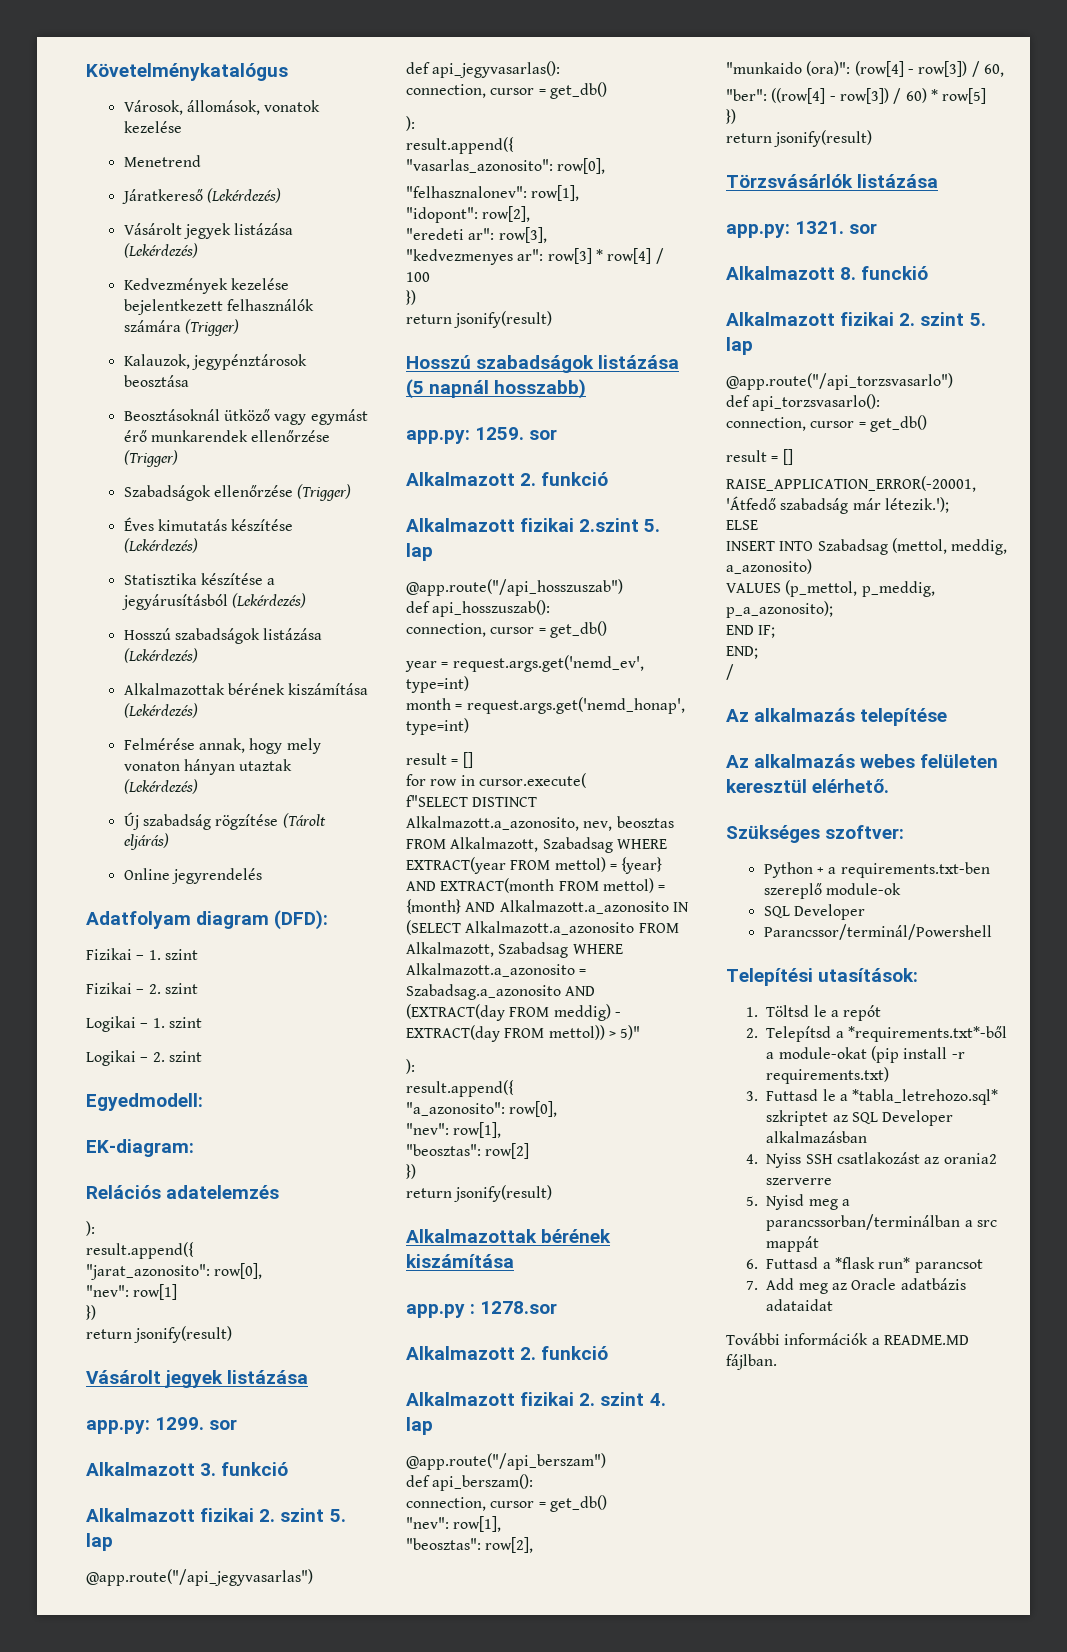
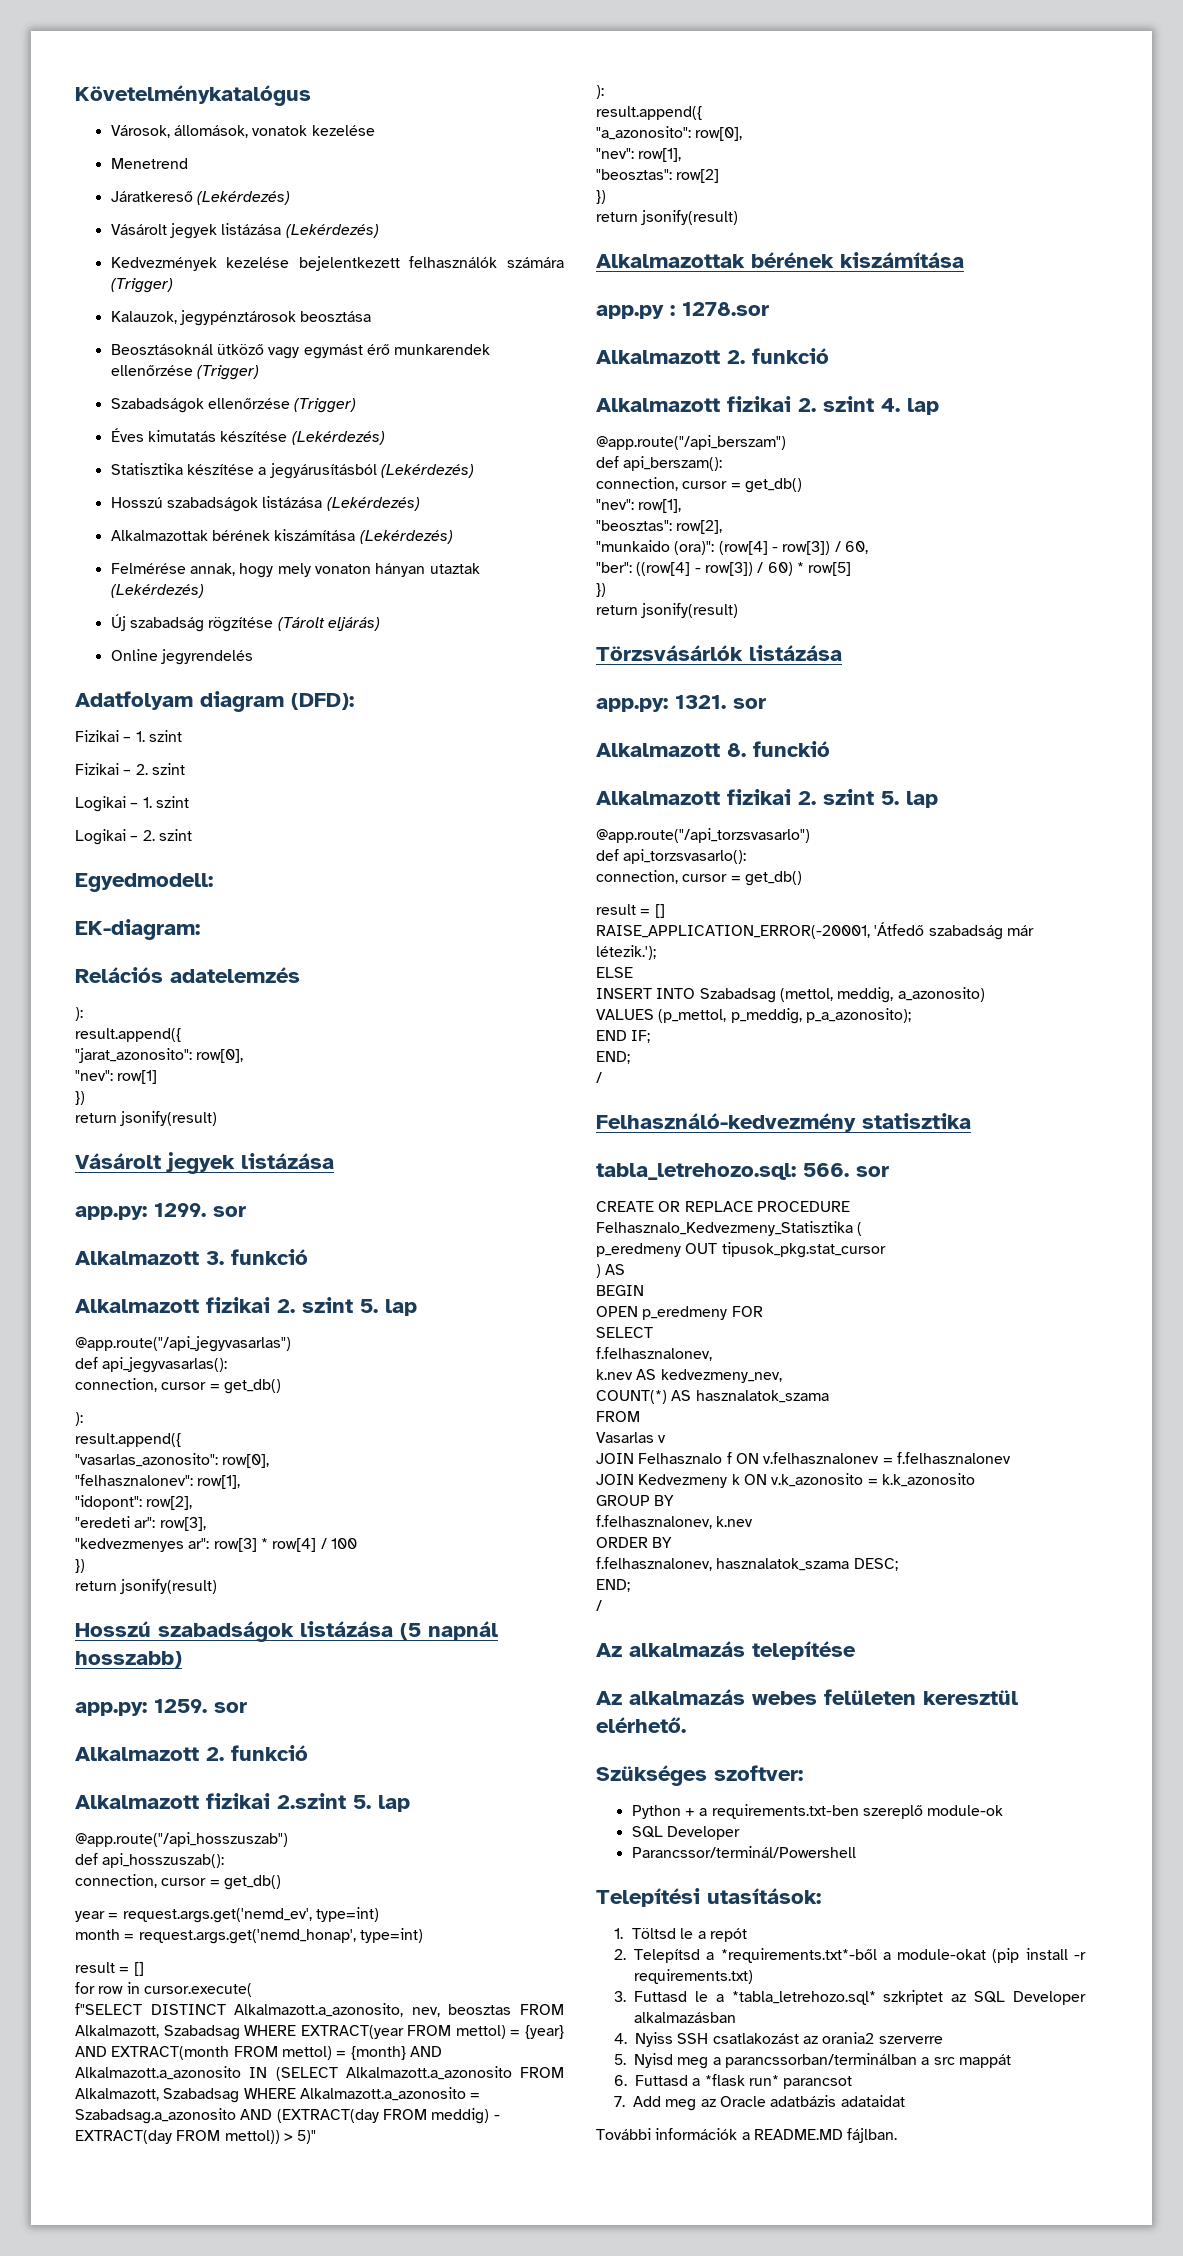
(734, 672) none -> [596,1113,971,1132] [596,1163,889,1180] [596,1201,850,1212] [596,1221,863,1236] [596,1242,886,1258] [596,1264,626,1278] [596,1285,644,1296] [596,1306,763,1320] [596,1327,653,1338] [596,1347,712,1361] [596,1369,782,1383] [596,1390,829,1404] [596,1411,640,1422] [596,1432,667,1443] [596,1452,1011,1464] [596,1473,975,1488] [596,1495,675,1506] [596,1515,754,1529] [596,1537,673,1548] [596,1557,898,1571] [596,1579,630,1592] [596,1600,602,1611] // Felhasználó-kedvezmény statisztika // tabla_letrehozo.sql: 566. sor // CREATE OR REPLACE PROCEDURE Felhasznalo_Kedvezmeny_Statisztika ( // p_eredmeny OUT tipusok_pkg.stat_cursor // ) AS // BEGIN // OPEN p_eredmeny FOR // SELECT // f.felhasznalonev, // k.nev AS kedvezmeny_nev, // COUNT(*) AS hasznalatok_szama // FROM // Vasarlas v // JOIN Felhasznalo f ON v.felhasznalonev = f.felhasznalonev // JOIN Kedvezmeny k ON v.k_azonosito = k.k_azonosito // GROUP BY // f.felhasznalonev, k.nev // ORDER BY // f.felhasznalonev, hasznalatok_szama DESC; // END; // /

